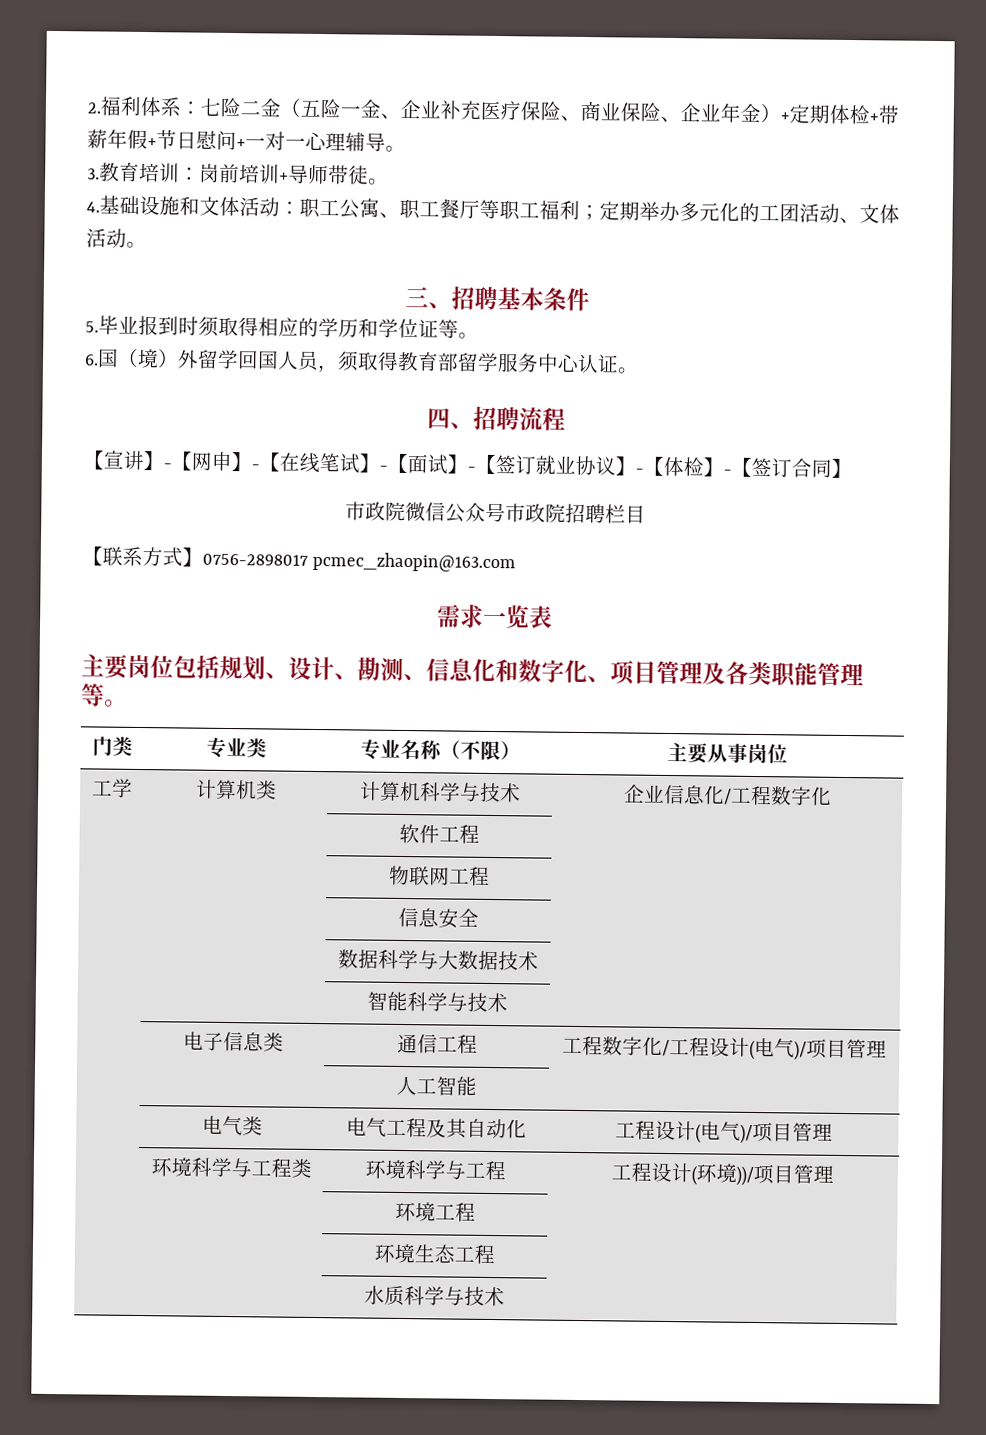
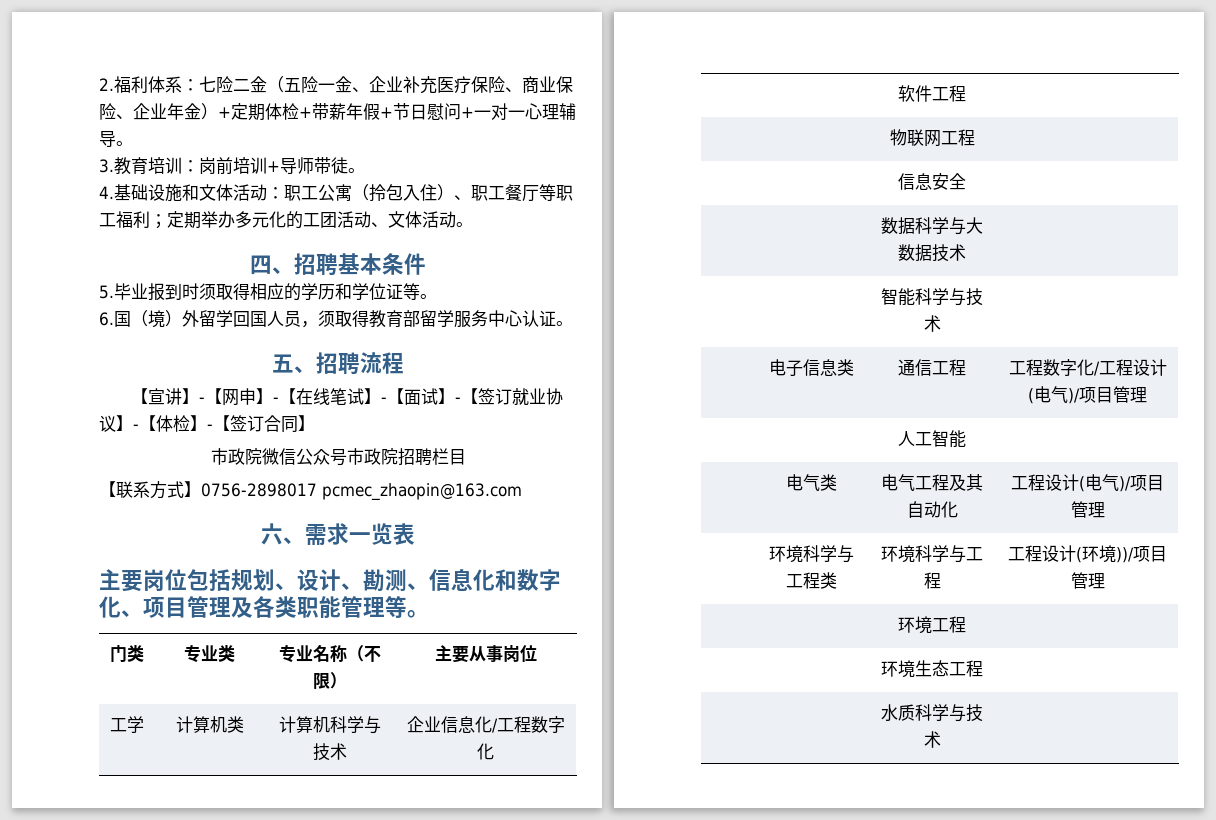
(380, 208) none -> [352,184,454,201] （拎包入住）
[405,285,429,308] 三 -> [250,255,272,275] 四
[427,407,451,429] 四 -> [272,354,294,373] 五
(517, 562) none -> [261,523,305,545] 六、

